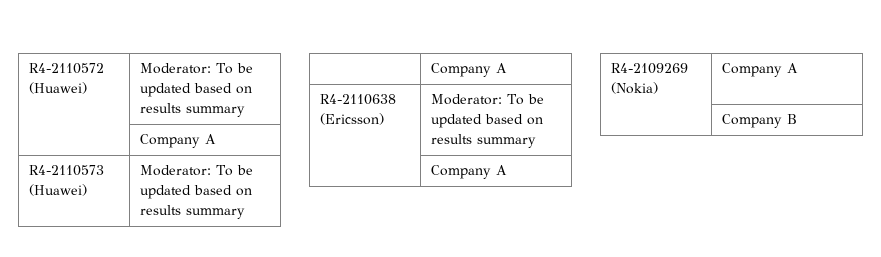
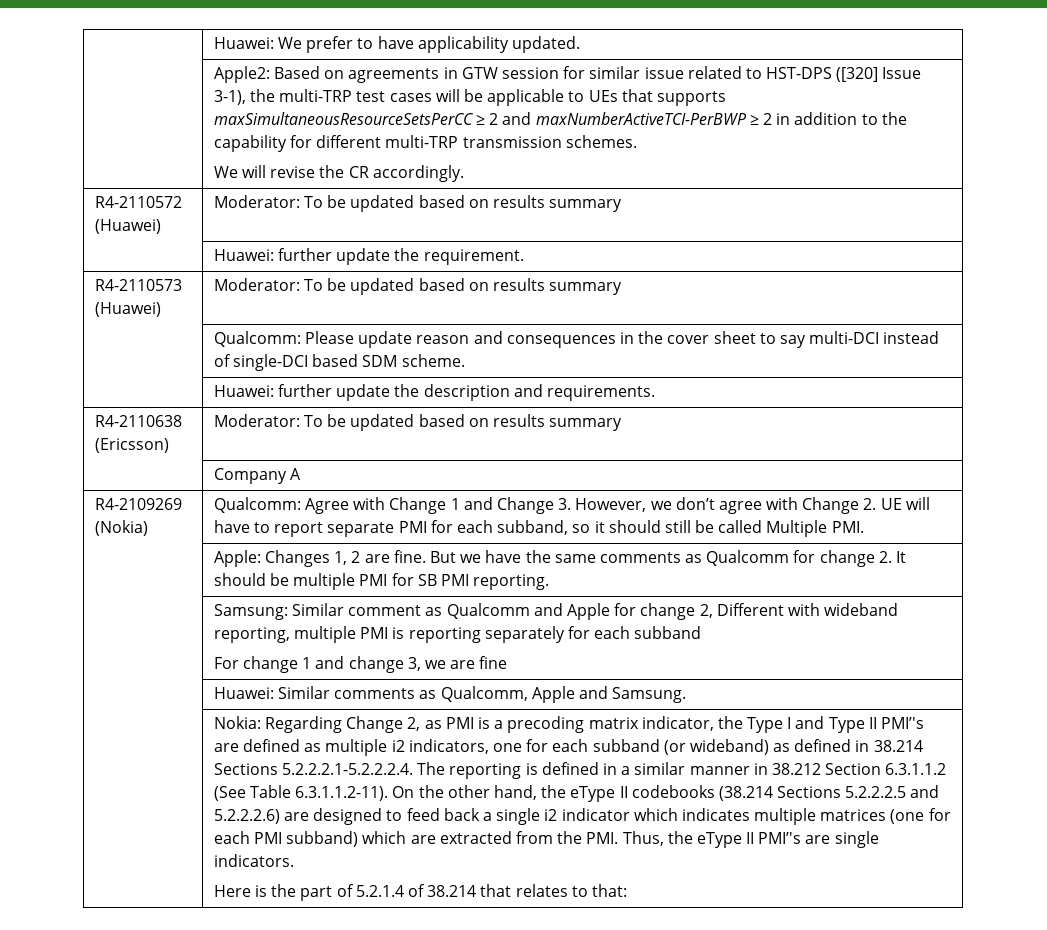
(29, 68) none -> [213,36,580,53] [213,66,922,83] [213,89,726,106] [213,112,907,125] [213,135,637,152] [213,165,464,182] | Huawei: We prefer to have applicability updated. // | Apple2: Based on agreements in GTW session for similar issue related to HST-DPS ([320] Issue 3-1), the multi-TRP test cases will be applicable to UEs that supports maxSimultaneousResourceSetsPerCC ≥ 2 and maxNumberActiveTCI-PerBWP ≥ 2 in addition to the capability for different multi-TRP transmission schemes. // We will revise the CR accordingly. //
[140,134,217,148] Company A -> [213,248,524,265] Huawei: further update the requirement.
[431,63,508,77] Company A -> [213,331,940,348] [213,354,465,371] [213,384,655,401] Qualcomm: Please update reason and consequences in the cover sheet to say multi-DCI instead of single-DCI based SDM scheme. // | Huawei: further update the description and requirements.
[722,63,799,77] [722,114,798,128] Company A // | Company B -> [213,497,930,514] [213,520,864,537] [213,550,907,567] [213,573,550,590] [213,603,899,620] [213,626,702,643] [213,656,508,673] [213,686,687,703] [213,716,925,733] [213,739,923,756] [213,762,947,779] [213,785,940,802] [213,808,951,825] [213,831,879,848] [213,854,294,867] [213,884,627,901] Qualcomm: Agree with Change 1 and Change 3. However, we don’t agree with Change 2. UE will have to report separate PMI for each subband, so it should still be called Multiple PMI. // | Apple: Changes 1, 2 are fine. But we have the same comments as Qualcomm for change 2. It should be multiple PMI for SB PMI reporting. // | Samsung: Similar comment as Qualcomm and Apple for change 2, Different with wideband reporting, multiple PMI is reporting separately for each subband // For change 1 and change 3, we are fine // | Huawei: Similar comments as Qualcomm, Apple and Samsung. // | Nokia: Regarding Change 2, as PMI is a precoding matrix indicator, the Type I and Type II PMI’'s are defined as multiple i2 indicators, one for each subband (or wideband) as defined in 38.214 Sections 5.2.2.2.1-5.2.2.2.4. The reporting is defined in a similar manner in 38.212 Section 6.3.1.1.2 (See Table 6.3.1.1.2-11). On the other hand, the eType II codebooks (38.214 Sections 5.2.2.2.5 and 5.2.2.2.6) are designed to feed back a single i2 indicator which indicates multiple matrices (one for each PMI subband) which are extracted from the PMI. Thus, the eType II PMI’'s are single indicators. // Here is the part of 5.2.1.4 of 38.214 that relates to that:

